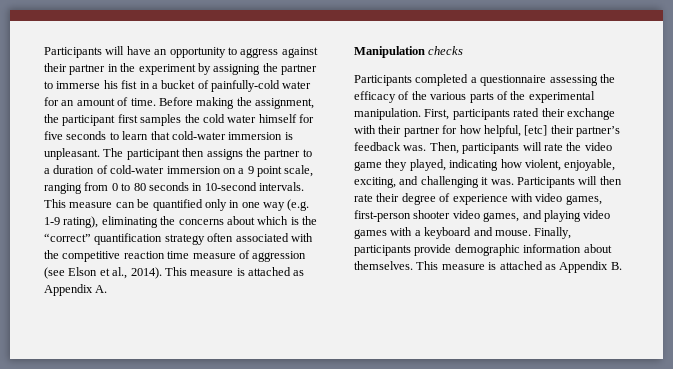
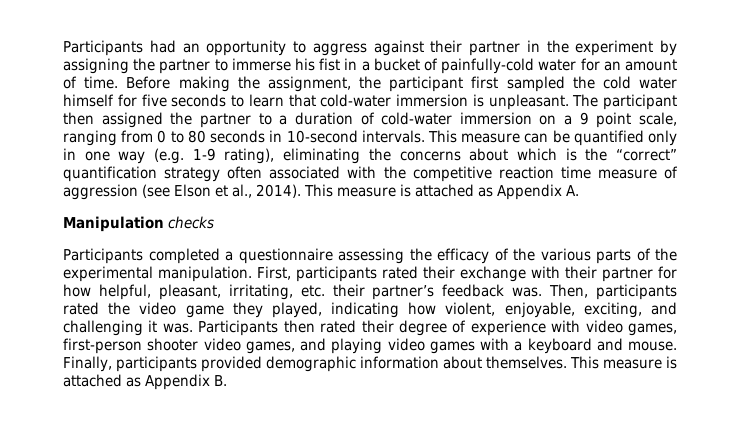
[44,46,151,58] Participants will have -> [63,40,176,56] Participants had
[140,114,182,126] samples -> [506,76,565,92] sampled
[206,149,243,160] assigns -> [101,112,163,128] assigned
[524,125,548,136] [etc] -> [158,284,325,300] pleasant, irritating, etc.
[522,142,563,151] will rate -> [63,302,99,315] rated
[578,176,622,185] [354,194,373,202] will then rate -> [283,320,357,333] then rated
[414,244,452,256] provide -> [200,356,262,372] provided

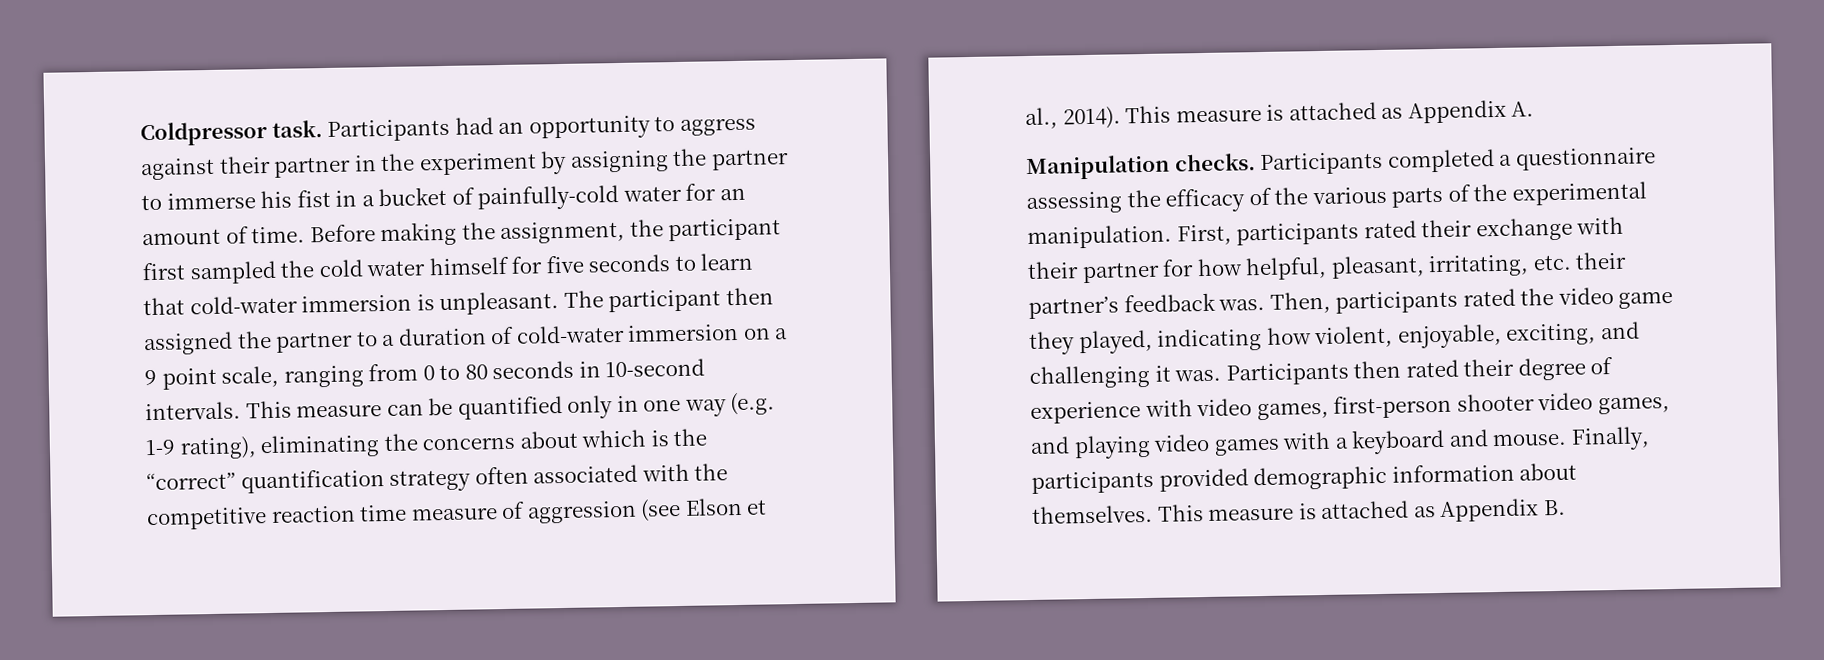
(63, 48) none -> [140,120,323,147] Coldpressor task.
[168,216,214,229] checks // -> [1174,153,1256,172] checks.

